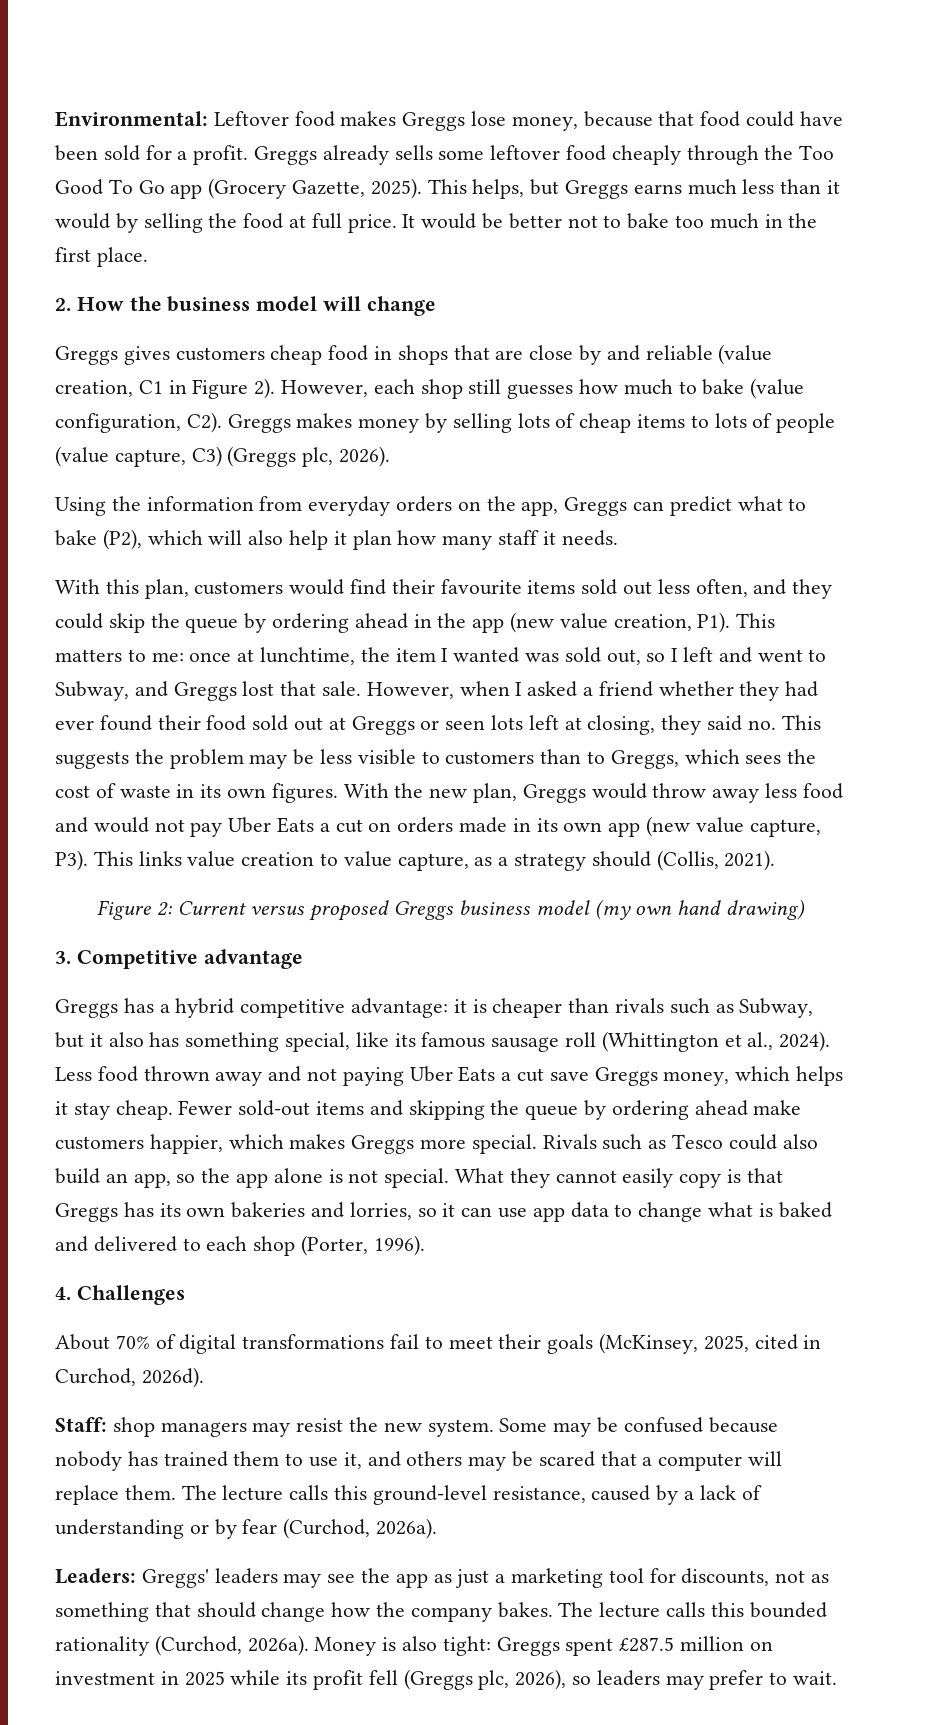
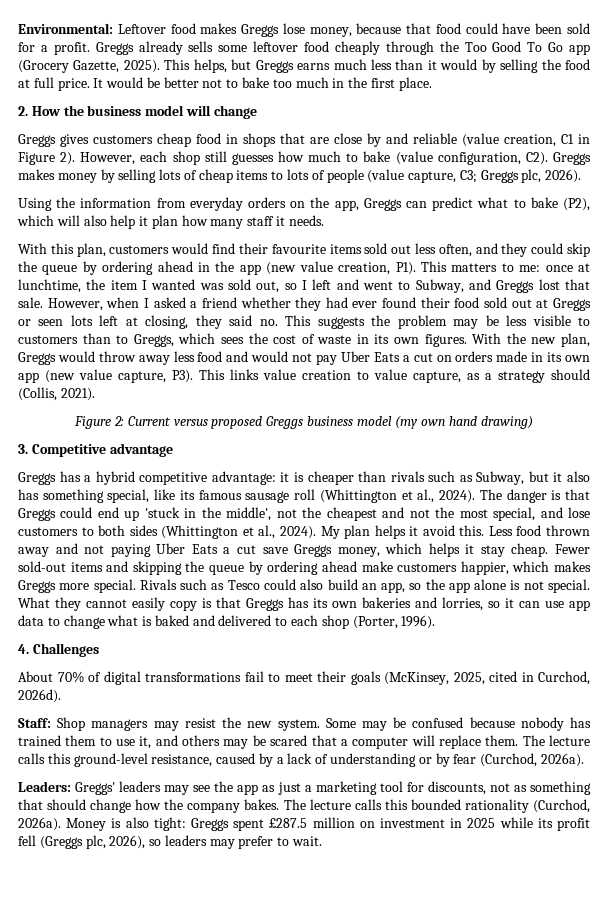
[191,446,297,467] C3) (Greggs -> [459,170,519,183] C3; Greggs
(831, 1041) none -> [479,489,591,503] [18,507,591,521] [18,525,485,539] The danger is that Greggs could end up 'stuck in the middle', not the cheapest and not the most special, and lose customers to both sides (Whittington et al., 2024). My plan helps it avoid this.
[112,1417,155,1437] shop -> [57,717,86,731] Shop

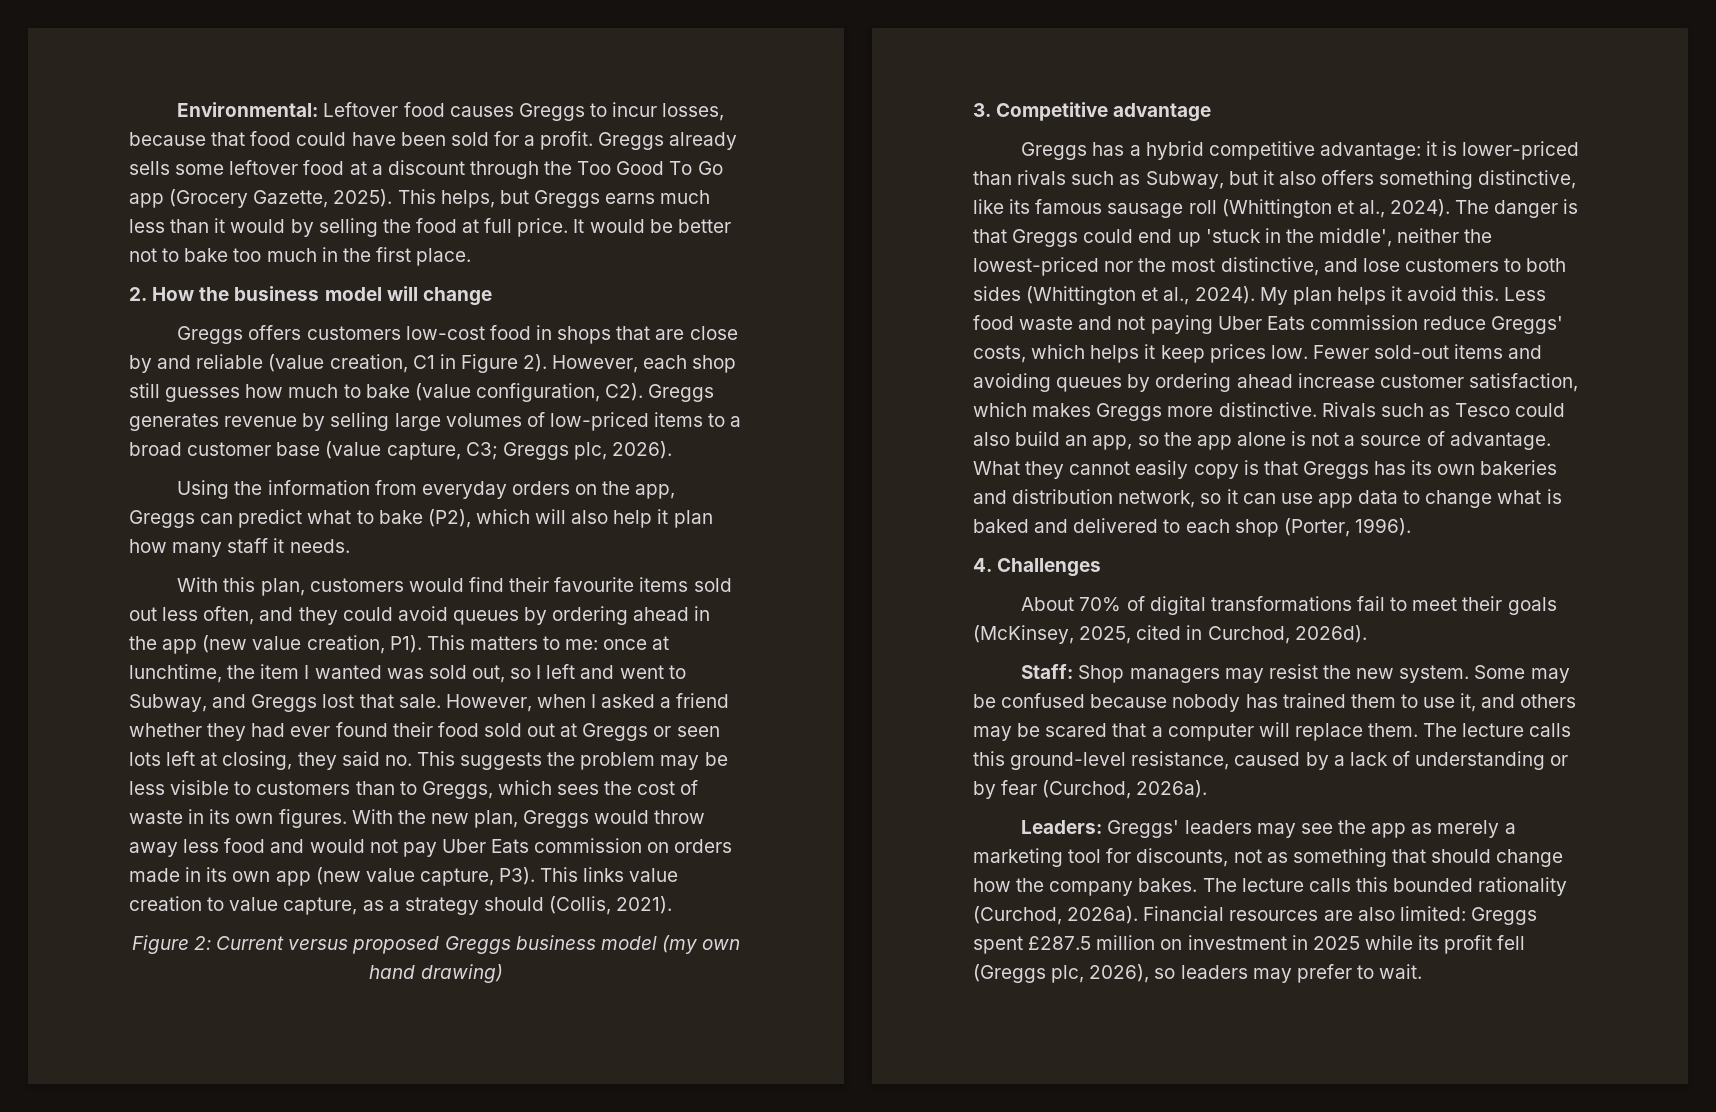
[200,23,352,37] makes Greggs lose money, -> [449,102,725,121] causes Greggs to incur losses,
[334,41,380,55] cheaply -> [349,160,465,175] at a discount
[60,133,191,147] gives customers cheap -> [248,325,485,340] offers customers low-cost
[18,169,364,183] makes money by selling lots of cheap items to lots of people -> [129,412,742,431] [129,442,321,456] generates revenue by selling large volumes of low-priced items to a broad customer base
[567,243,590,257] [18,261,78,275] skip the queue -> [397,606,519,625] avoid queues
[402,353,433,362] a cut -> [534,838,643,853] commission
[307,471,354,485] cheaper -> [1462,141,1580,160] lower-priced
[18,489,150,503] has something special, -> [1321,170,1577,189] offers something distinctive,
[276,507,430,521] not the cheapest and not -> [1397,228,1493,243] [973,257,1134,276] neither the lowest-priced nor
[493,507,536,521] special, -> [1220,257,1319,276] distinctive,
[546,525,590,536] [18,547,49,557] thrown away -> [1019,316,1074,330] waste
[223,543,590,557] [18,561,509,575] a cut save Greggs money, which helps it stay cheap. Fewer sold-out items and skipping the queue by ordering ahead make customers happier, -> [1309,315,1564,334] [973,344,1543,363] [973,373,1578,392] commission reduce Greggs' costs, which helps it keep prices low. Fewer sold-out items and avoiding queues by ordering ahead increase customer satisfaction,
[93,579,136,593] special. -> [1218,402,1317,417] distinctive.
[548,579,590,593] special. -> [1344,431,1551,450] a source of advantage.
[442,597,483,611] lorries, -> [1012,489,1196,508] distribution network,
[277,782,301,795] just -> [1437,820,1500,838] merely
[66,817,186,831] Money is also tight: -> [1143,906,1466,921] Financial resources are also limited:

